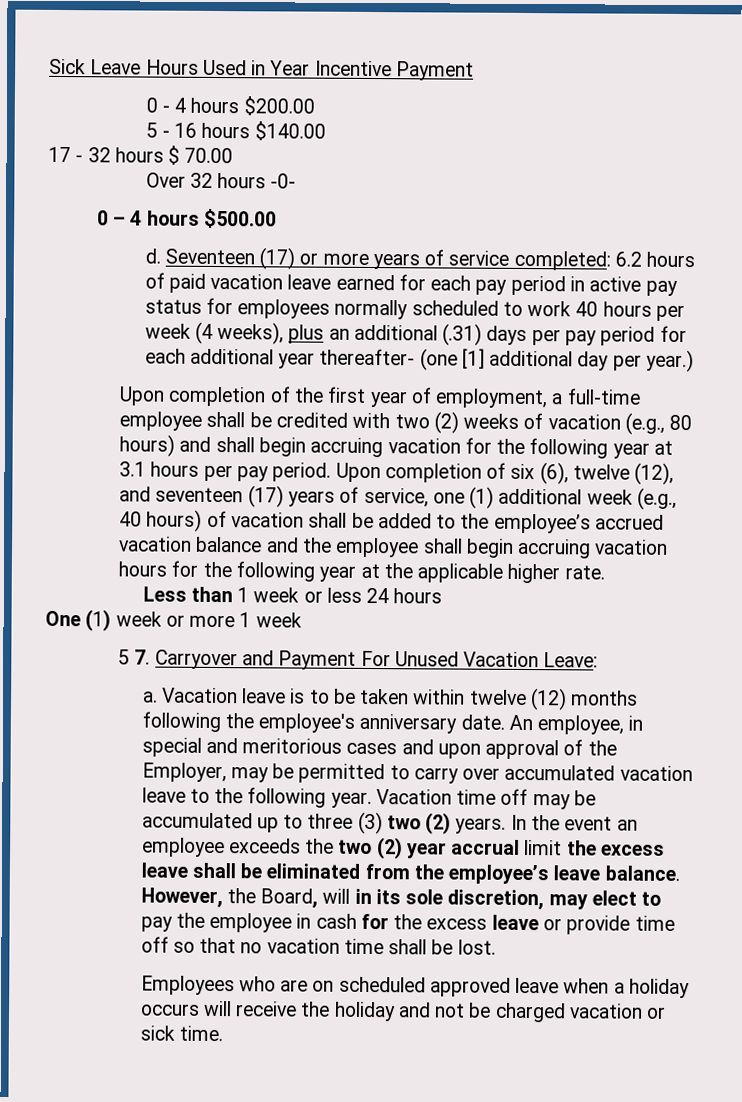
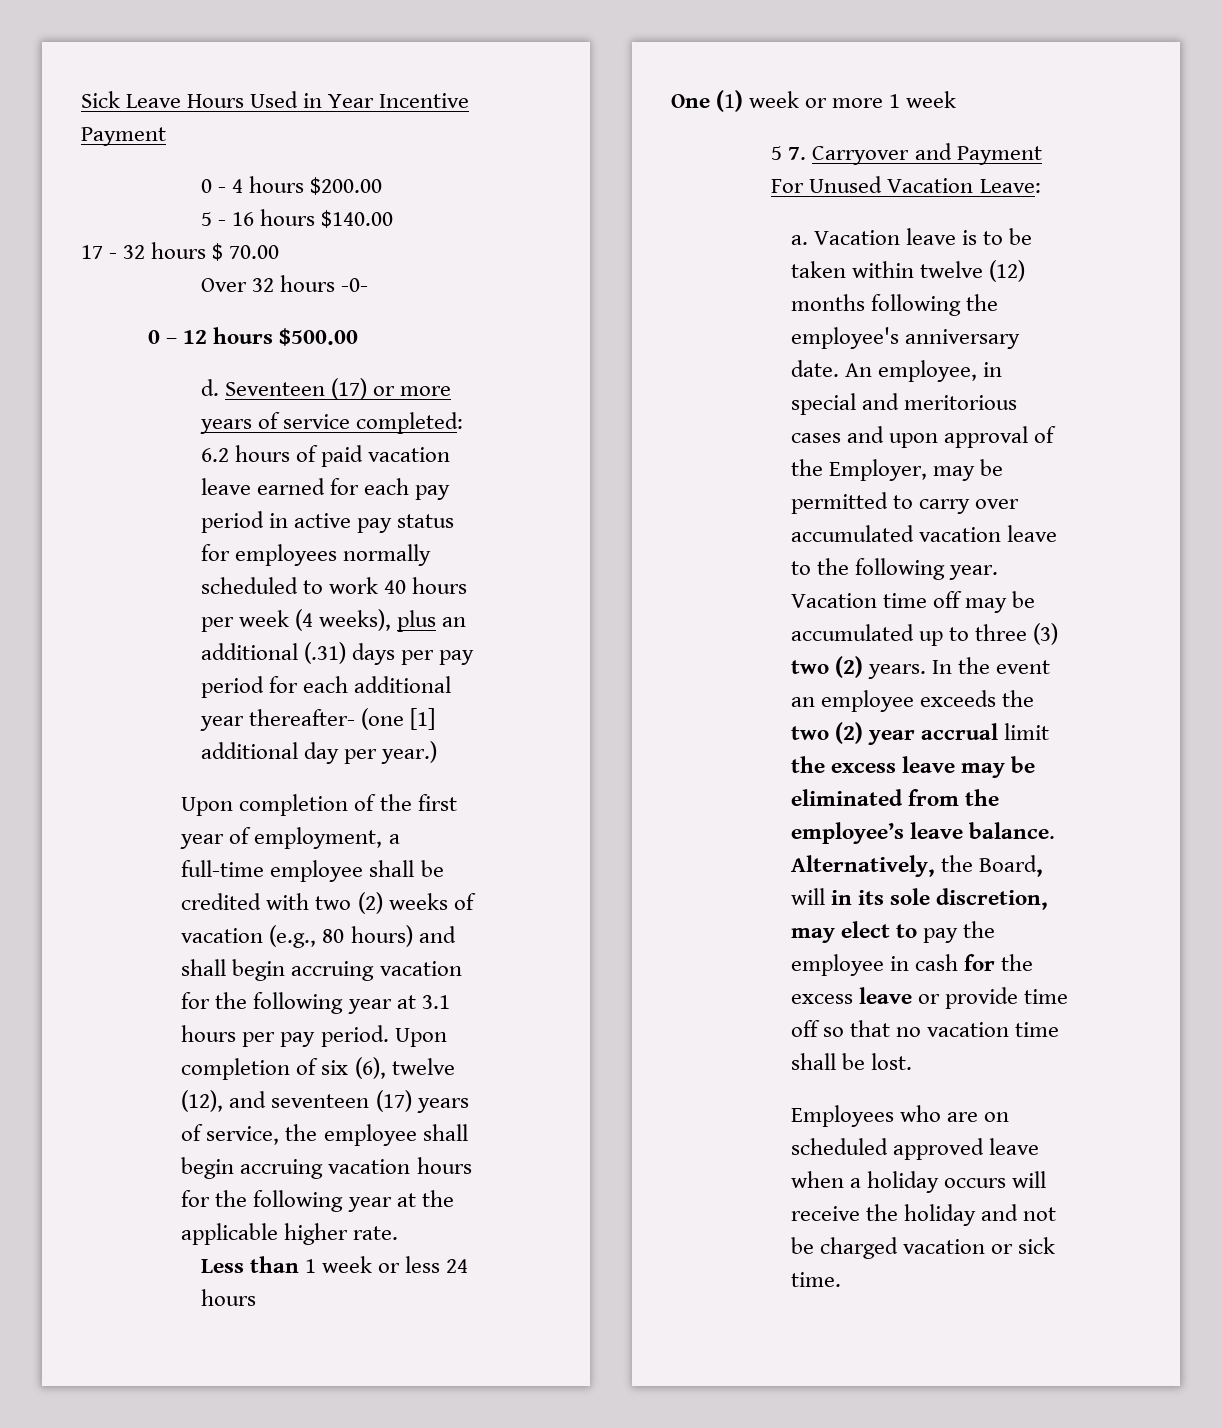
[130,210,143,226] 4 -> [183,330,208,344] 12
[432,486,677,510] [119,509,664,534] [118,536,299,553] one (1) additional week (e.g., 40 hours) of vacation shall be added to the employee’s accrued vacation balance and -> (280, 1135) none
[191,862,236,879] shall -> [960,763,1005,778] may
[140,887,223,909] However, -> [790,855,935,877] Alternatively,

